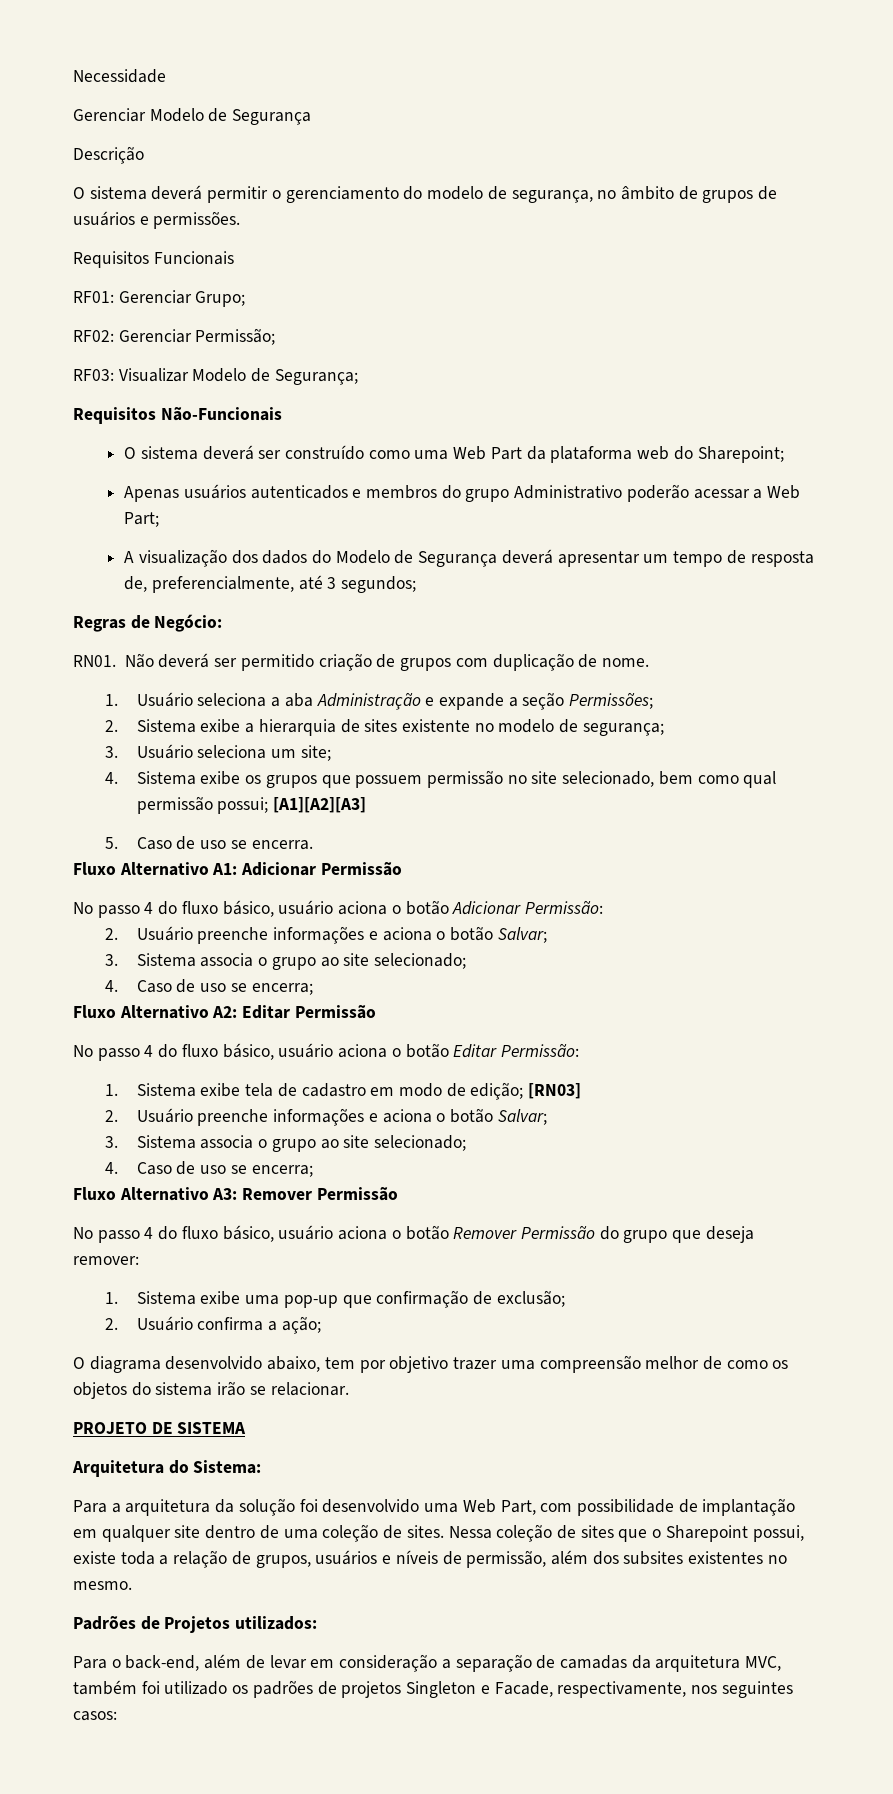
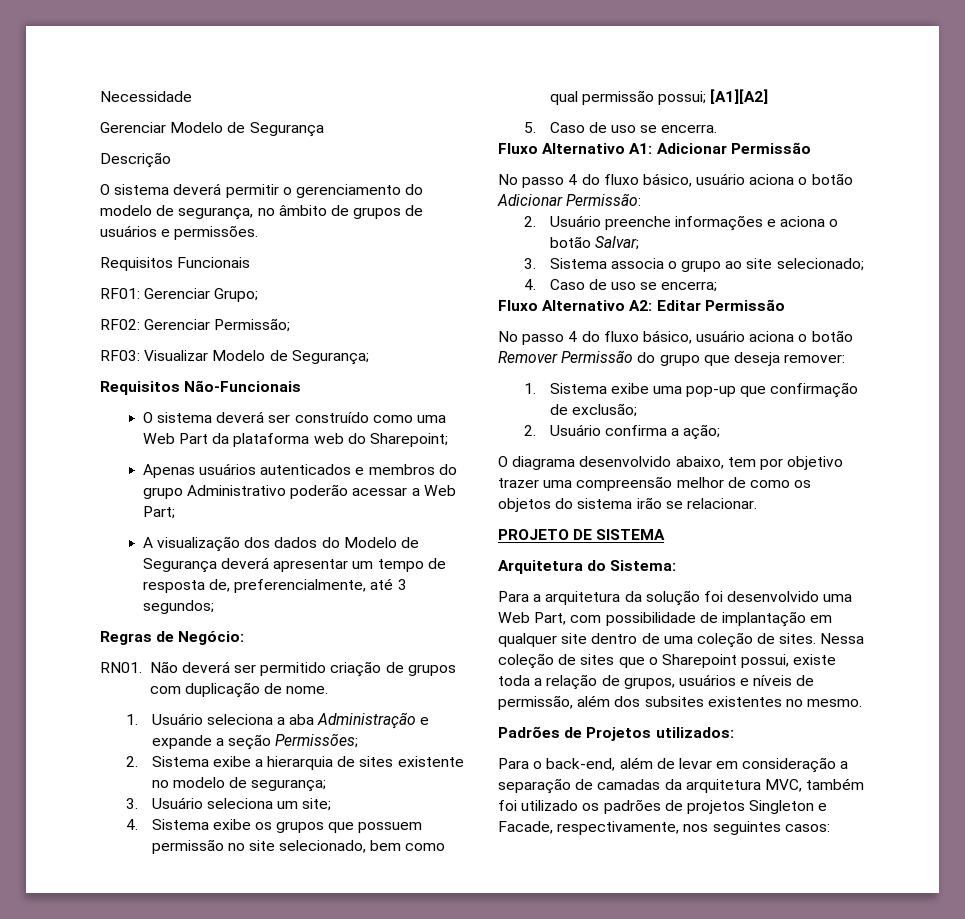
[273,797,367,813] [A1][A2][A3] -> [710,89,769,104] [A1][A2]
[73,1043,579,1061] [104,1082,582,1100] [104,1108,547,1126] [104,1135,466,1152] [104,1161,313,1177] [73,1187,398,1201] // No passo 4 do fluxo básico, usuário aciona o botão Editar Permissão: // 1. Sistema exibe tela de cadastro em modo de edição; [RN03] // 2. Usuário preenche informações e aciona o botão Salvar; // 3. Sistema associa o grupo ao site selecionado; // 4. Caso de uso se encerra; // Fluxo Alternativo A3: Remover Permissão -> (785, 305) none

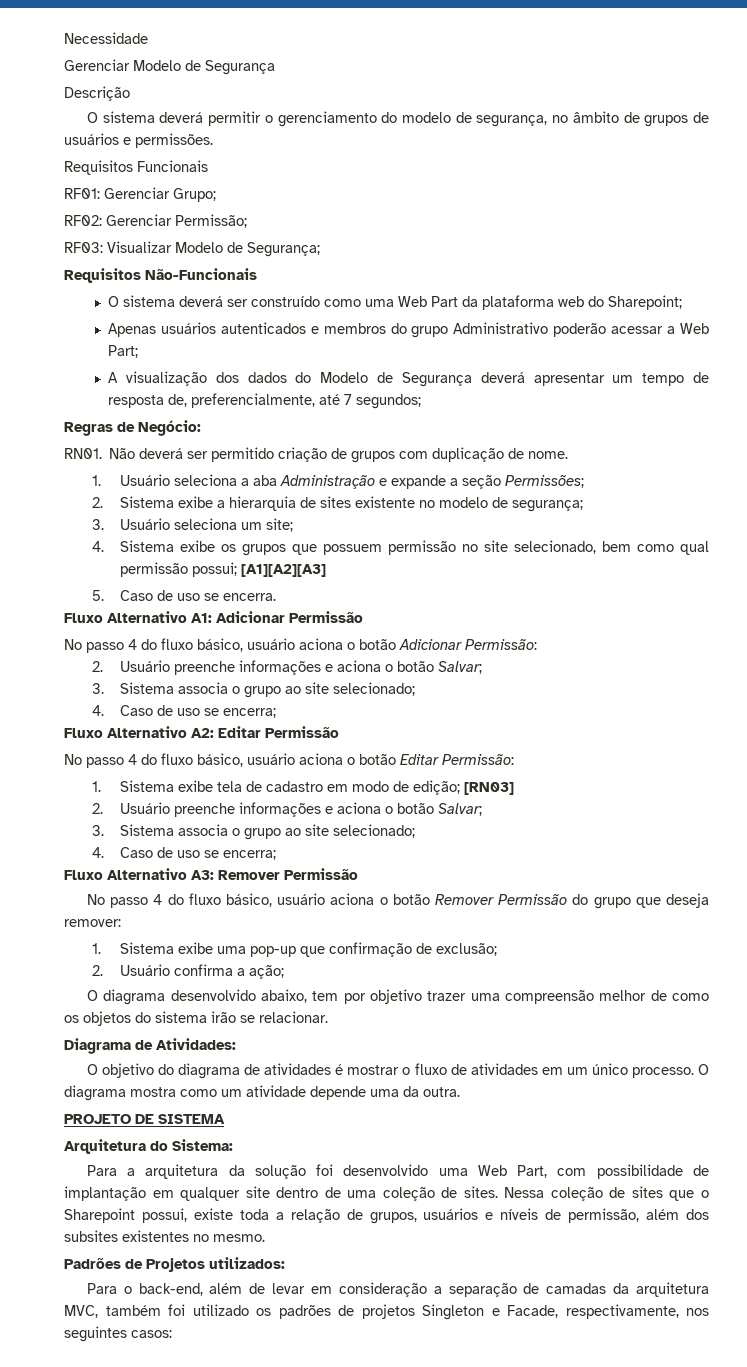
[397,579,407,590] 3 -> [344,394,353,405] 7
[710,89,769,104] [A1][A2] -> [241,564,327,577] [A1][A2][A3]
(785, 305) none -> [64,753,514,768] [92,780,515,795] [92,802,483,817] [92,824,416,840] [92,847,277,860] [64,868,358,880] // No passo 4 do fluxo básico, usuário aciona o botão Editar Permissão: // 1. Sistema exibe tela de cadastro em modo de edição; [RN03] // 2. Usuário preenche informações e aciona o botão Salvar; // 3. Sistema associa o grupo ao site selecionado; // 4. Caso de uso se encerra; // Fluxo Alternativo A3: Remover Permissão
(757, 503) none -> [64,1038,236,1054] [86,1063,709,1079] [64,1085,460,1101] // Diagrama de Atividades: // O objetivo do diagrama de atividades é mostrar o fluxo de atividades em um único processo. O diagrama mostra como um atividade depende uma da outra.

